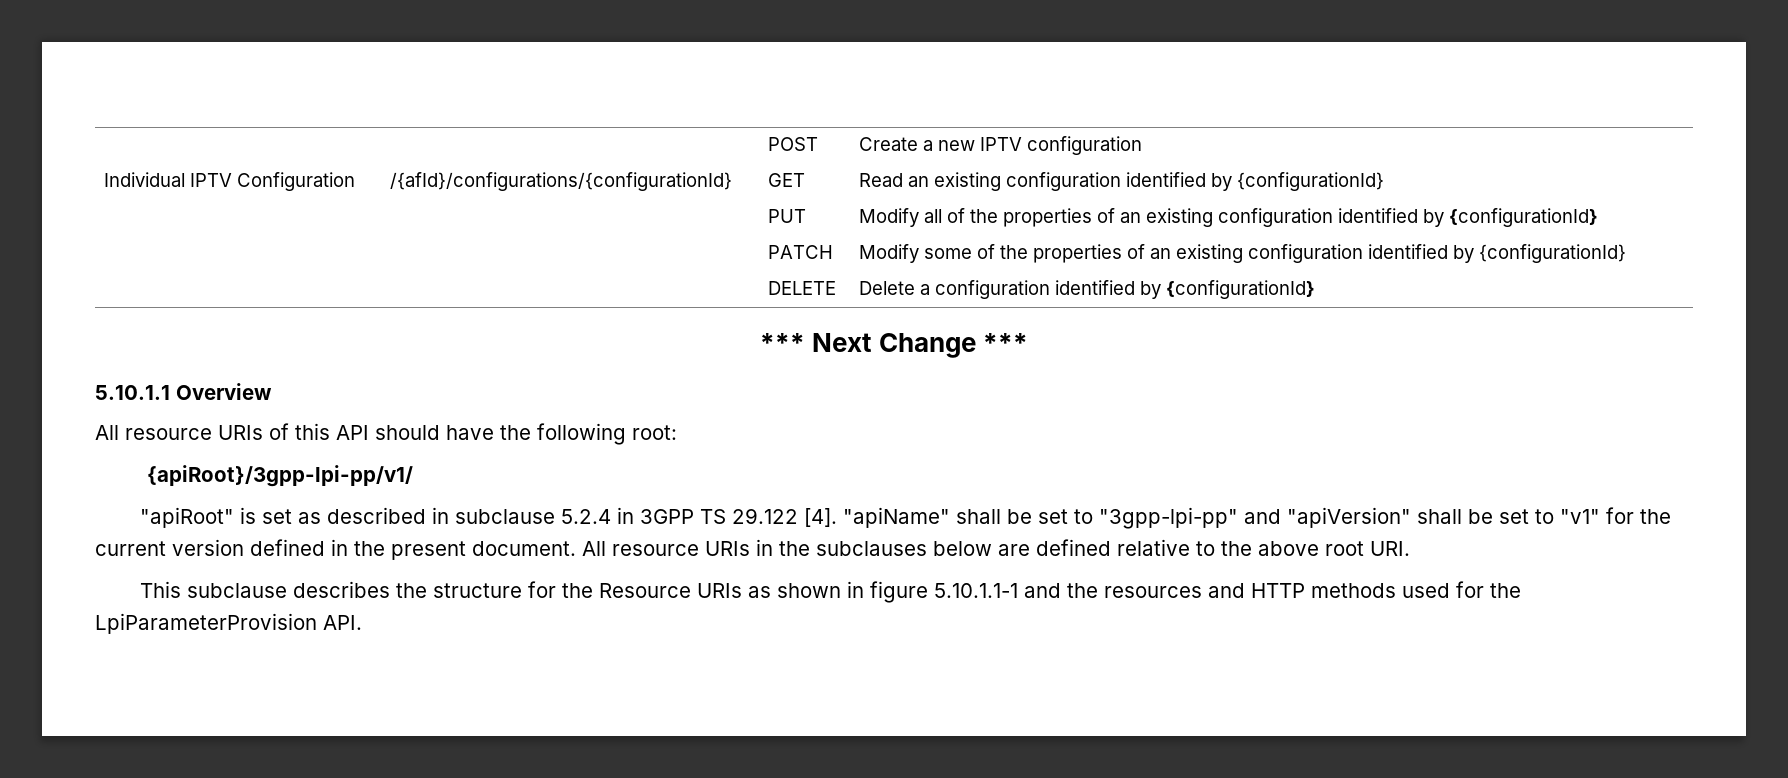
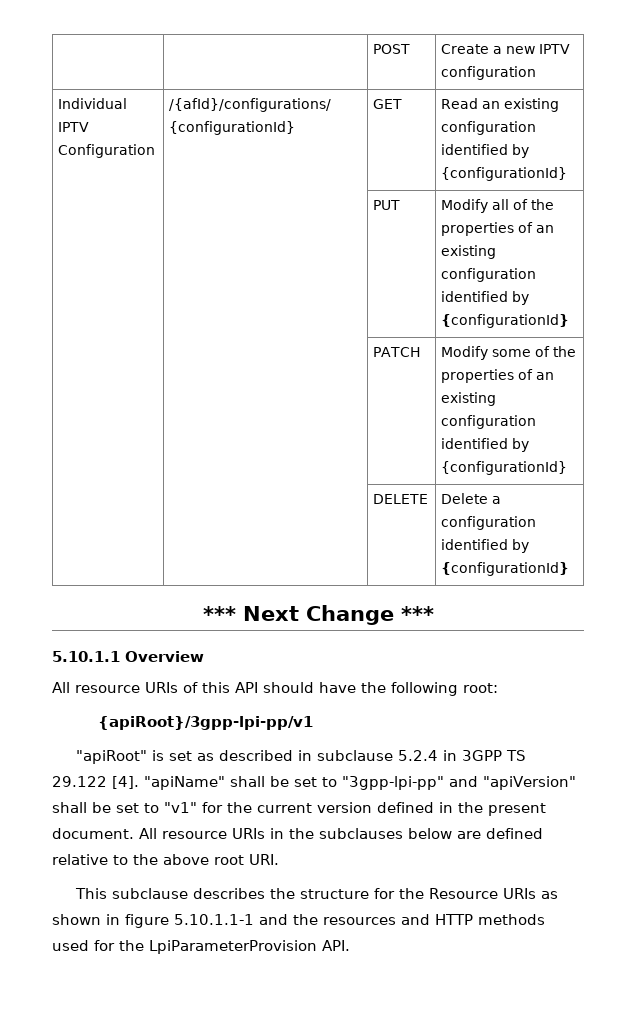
[147,465,414,487] {apiRoot}/3gpp-lpi-pp/v1/ -> [97,716,313,730] {apiRoot}/3gpp-lpi-pp/v1

